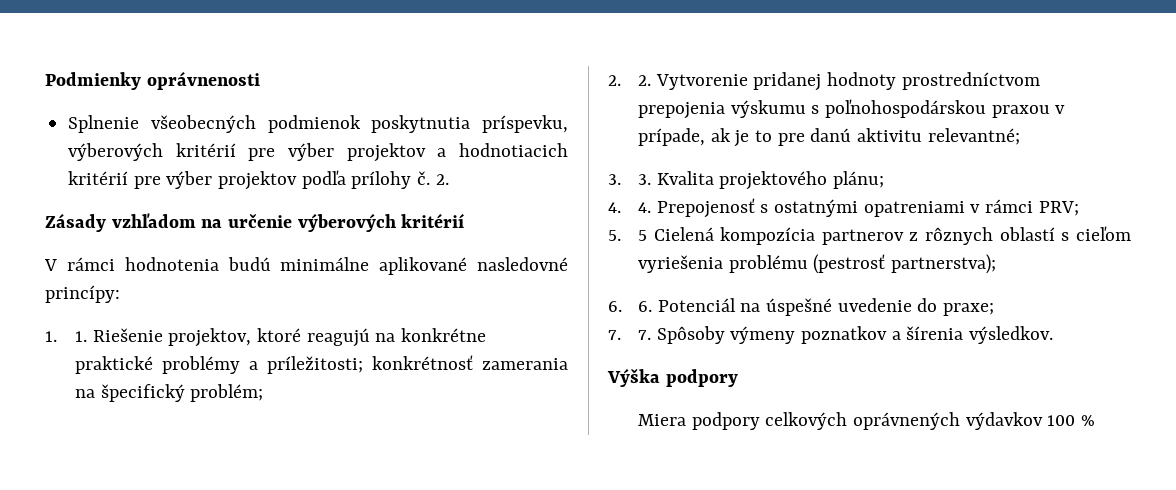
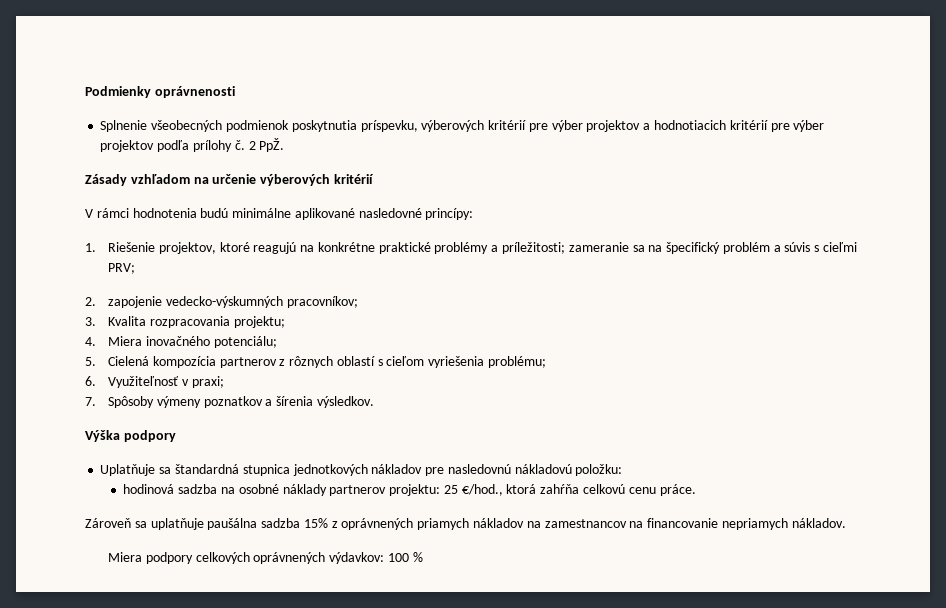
[435,174,449,185] 2. -> [248,138,285,152] 2 PpŽ.
[74,331,87,342] 1. -> (96, 247) none
[371,355,568,370] [74,384,264,402] [608,72,1040,91] [637,99,1066,119] [637,128,1020,147] [608,171,884,190] [608,198,1079,218] [608,230,647,241] konkrétnosť zamerania na špecifický problém; // 2. 2. Vytvorenie pridanej hodnoty prostredníctvom prepojenia výskumu s poľnohospodárskou praxou v prípade, ak je to pre danú aktivitu relevantné; // 3. 3. Kvalita projektového plánu; // 4. 4. Prepojenosť s ostatnými opatreniami v rámci PRV; // 5. 5 -> [568,242,858,254] [108,263,136,274] [85,296,358,308] [85,316,285,328] [85,336,277,348] [85,357,96,366] zameranie sa na špecifický problém a súvis s cieľmi PRV; // 2. zapojenie vedecko-výskumných pracovníkov; // 3. Kvalita rozpracovania projektu; // 4. Miera inovačného potenciálu; // 5.
[728,254,996,274] [608,298,994,316] [608,330,651,340] problému (pestrosť partnerstva); // 6. 6. Potenciál na úspešné uvedenie do praxe; // 7. 7. -> [488,356,547,368] [85,376,224,388] [85,397,96,406] problému; // 6. Využiteľnosť v praxi; // 7.
(738, 378) none -> [100,464,623,476] [123,484,696,496] [85,518,846,530] // Uplatňuje sa štandardná stupnica jednotkových nákladov pre nasledovnú nákladovú položku: // hodinová sadzba na osobné náklady partnerov projektu: 25 €/hod., ktorá zahŕňa celkovú cenu práce. // Zároveň sa uplatňuje paušálna sadzba 15% z oprávnených priamych nákladov na zamestnancov na financovanie nepriamych nákladov.
[965,412,1043,430] výdavkov -> [329,552,385,564] výdavkov:

